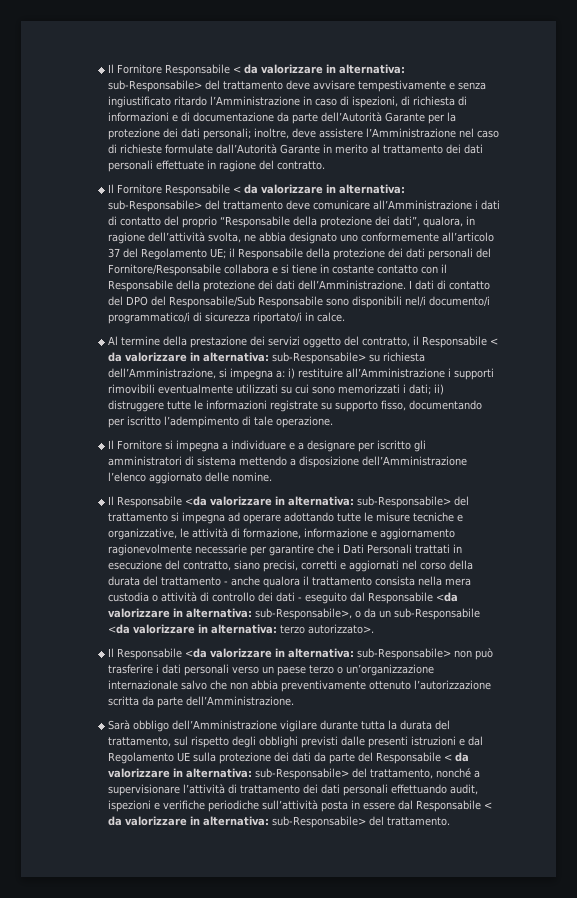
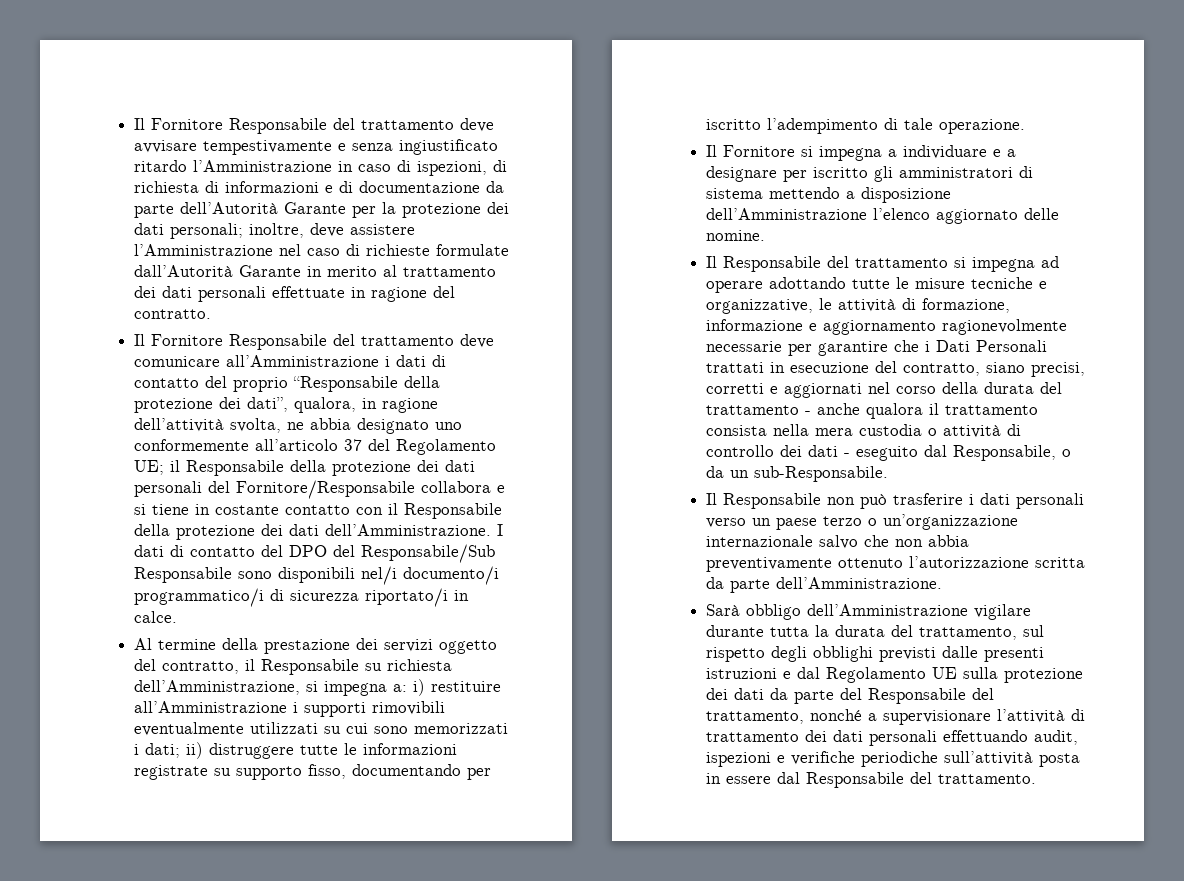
[108,64,406,76] [108,80,203,92] Il Fornitore Responsabile < da valorizzare in alternativa: sub-Responsabile> -> [134,118,328,134] Il Fornitore Responsabile
[233,184,406,194] [108,200,203,212] < da valorizzare in alternativa: sub-Responsabile> -> (328, 342) none
[490,338,499,345] [108,352,367,364] < da valorizzare in alternativa: sub-Responsabile> -> (360, 667) none
[185,496,452,508] <da valorizzare in alternativa: sub-Responsabile> -> (822, 264) none
[368,592,459,604] [108,608,481,620] [108,624,375,634] [108,648,452,660] Responsabile <da valorizzare in alternativa: sub-Responsabile>, o da un sub-Responsabile <da valorizzare in alternativa: terzo autorizzato>. // Il Responsabile <da valorizzare in alternativa: sub-Responsabile> -> [953,445,1072,461] [706,466,889,482] [706,493,822,509] Responsabile, o da un sub-Responsabile. // Il Responsabile
[444,752,470,762] [108,768,350,780] < da valorizzare in alternativa: sub-Responsabile> -> (967, 696) none
[484,802,493,809] [108,816,367,828] < da valorizzare in alternativa: sub-Responsabile> -> (905, 780) none

